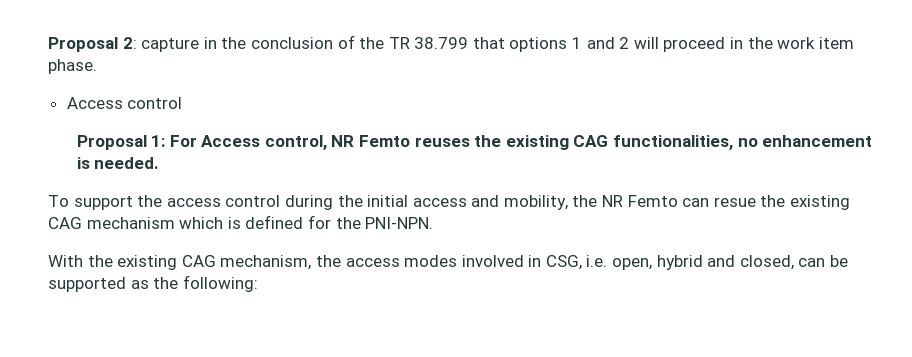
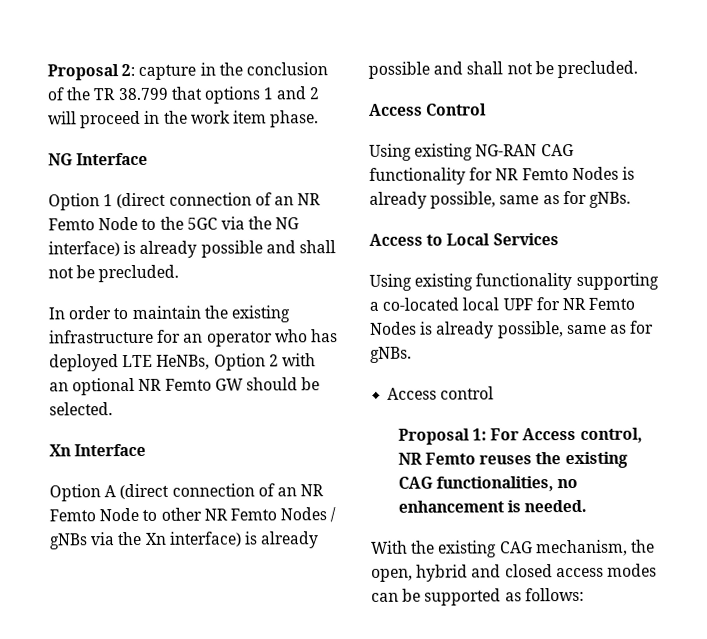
(97, 66) none -> [48,152,149,166] [48,192,322,211] [48,216,300,231] [48,240,336,258] [48,264,180,283] [48,305,291,323] [49,329,338,347] [49,353,316,372] [49,377,321,396] [49,402,113,416] [49,443,147,457] [49,483,325,502] [49,507,337,523] [49,531,320,550] [368,60,638,79] [369,103,488,116] [369,143,574,161] [369,166,635,185] [369,190,631,209] [369,233,559,246] [369,272,659,291] [369,297,636,311] [370,320,655,339] [370,346,412,363] // NG Interface // Option 1 (direct connection of an NR Femto Node to the 5GC via the NG interface) is already possible and shall not be precluded. // In order to maintain the existing infrastructure for an operator who has deployed LTE HeNBs, Option 2 with an optional NR Femto GW should be selected. // Xn Interface // Option A (direct connection of an NR Femto Node to other NR Femto Nodes / gNBs via the Xn interface) is already possible and shall not be precluded. // Access Control // Using existing NG-RAN CAG functionality for NR Femto Nodes is already possible, same as for gNBs. // Access to Local Services // Using existing functionality supporting a co-located local UPF for NR Femto Nodes is already possible, same as for gNBs.
[48,195,851,210] [48,215,434,229] // To support the access control during the initial access and mobility, the NR Femto can resue the existing CAG mechanism which is defined for the PNI-NPN. -> (588, 506) none
[345,255,794,270] access modes involved in CSG, i.e. open, hybrid and closed, -> [371,563,657,582] open, hybrid and closed access modes
[153,275,258,292] the following: -> [524,587,584,602] follows:

